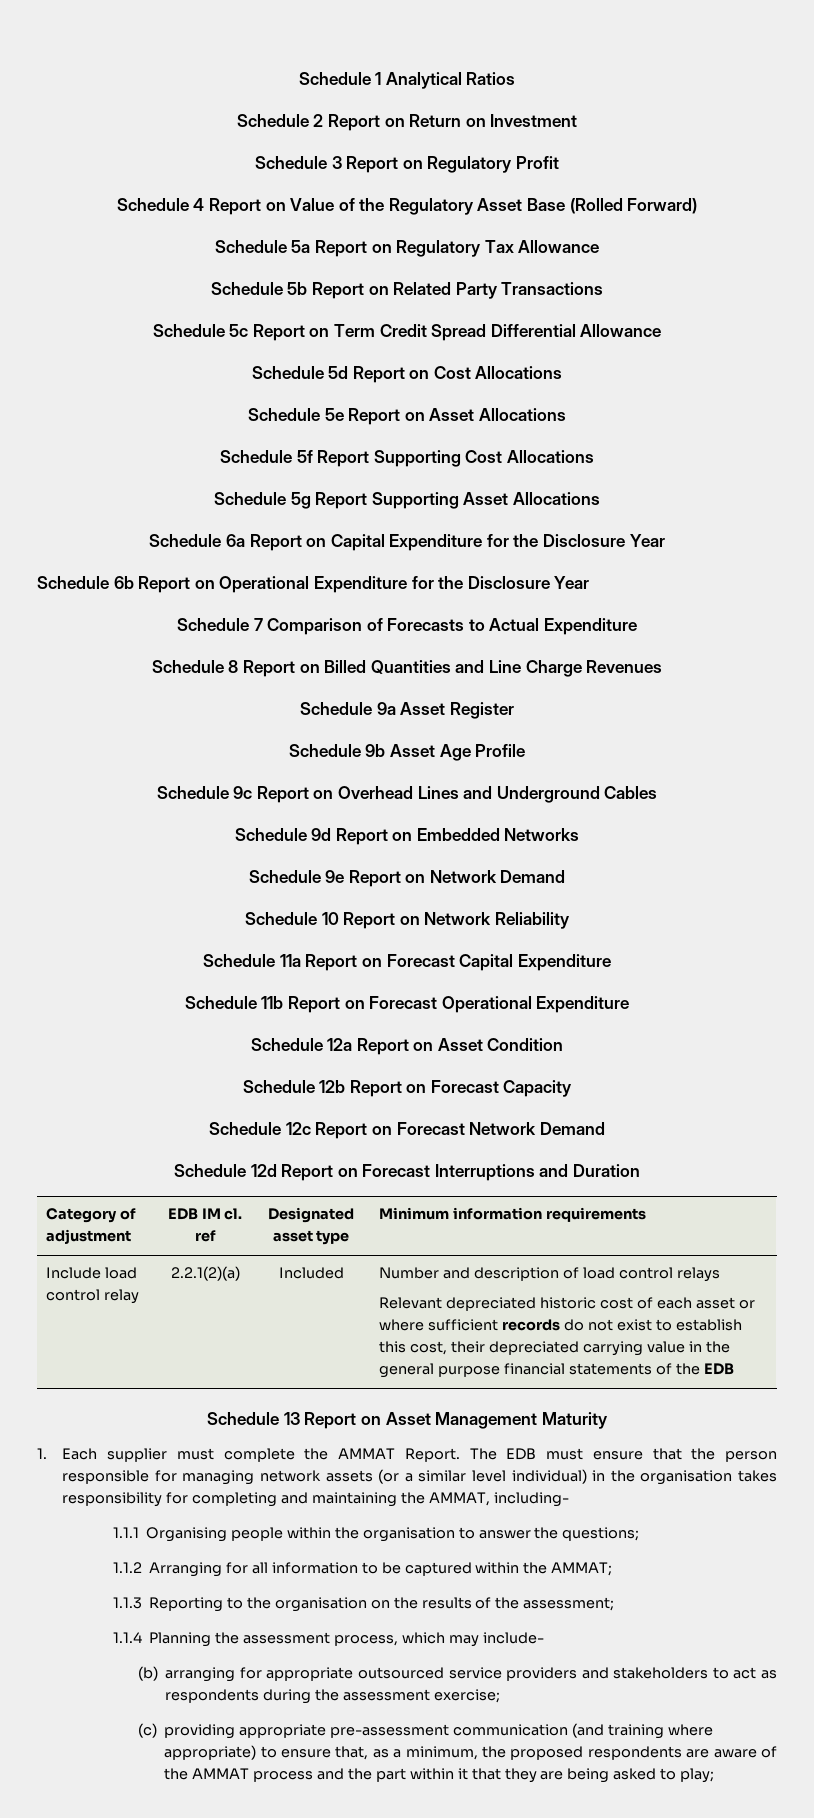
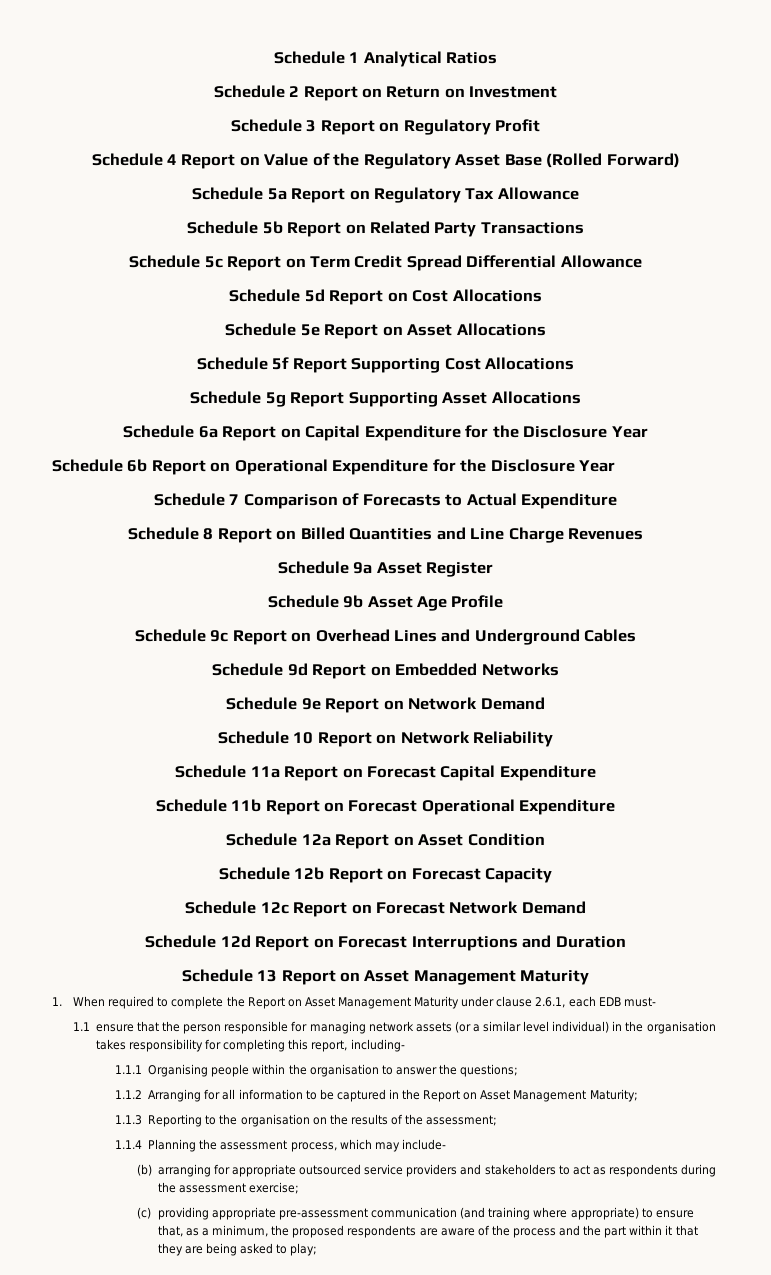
[46,1208,137,1223] [46,1229,132,1244] [167,1208,243,1220] [194,1230,216,1242] [268,1207,354,1223] [272,1230,350,1245] [379,1207,646,1222] [46,1267,138,1279] [46,1289,140,1304] [170,1266,240,1281] [278,1267,344,1279] [379,1267,720,1282] [379,1297,755,1311] [379,1319,742,1331] [379,1341,730,1356] [379,1363,734,1378] // Category of adjustment | EDB IM cl. ref | Designated asset type | Minimum information requirements // Include load control relay | 2.2.1(2)(a) | Included | Number and description of load control relays // Relevant depreciated historic cost of each asset or where sufficient records do not exist to establish this cost, their depreciated carrying value in the general purpose financial statements of the EDB -> (626, 942) none
[62,1448,584,1462] Each supplier must complete the AMMAT Report. The EDB must -> [73,996,656,1009] [73,1022,91,1031] When required to complete the Report on Asset Management Maturity under clause 2.6.1, each EDB must- // 1.1
[281,1492,490,1507] and maintaining the AMMAT, -> [288,1039,348,1052] this report,
[475,1562,613,1576] within the AMMAT; -> [388,1089,638,1102] in the Report on Asset Management Maturity;
[192,1768,250,1779] AMMAT -> (510, 1230) none

